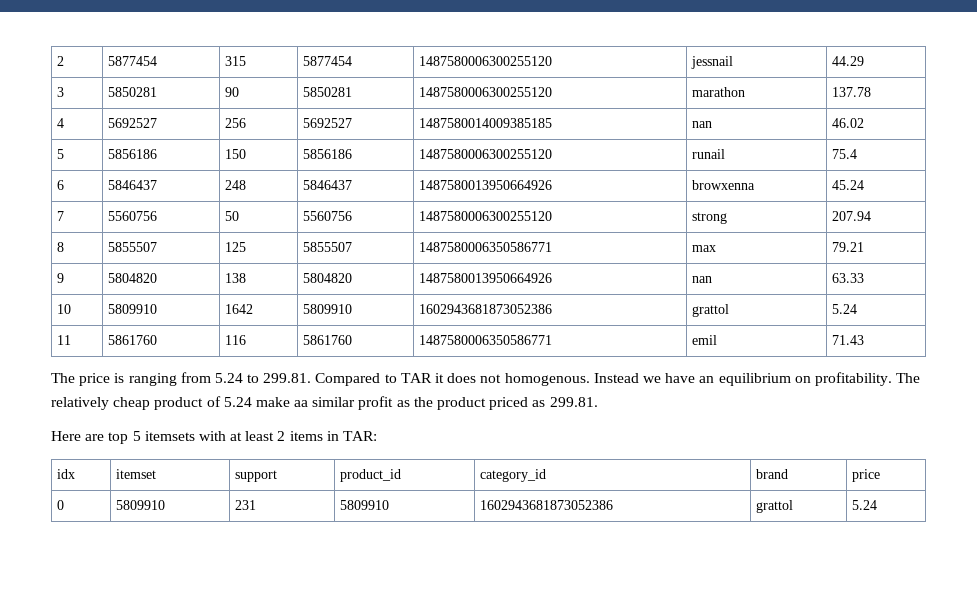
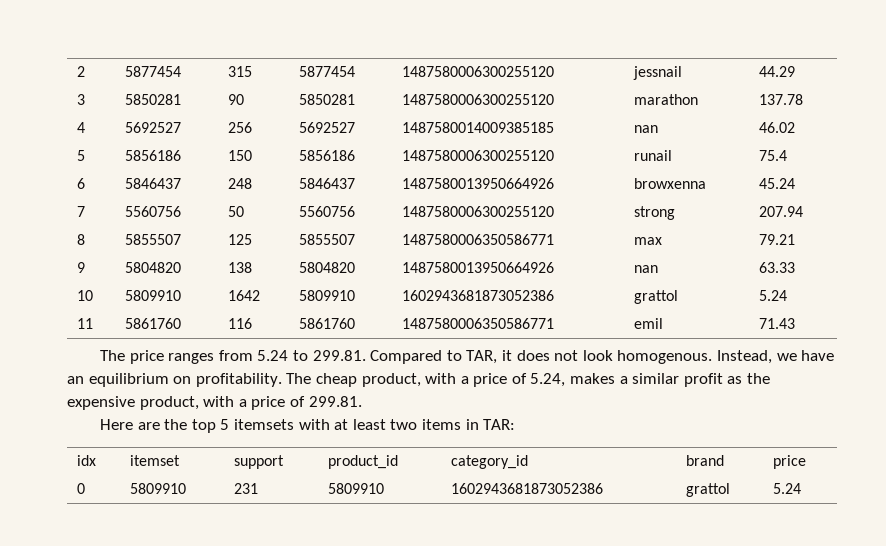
[114,373,177,386] is ranging -> [168,353,215,364] ranges
[400,373,432,383] TAR -> [466,350,498,364] TAR,
[504,373,639,386] homogenous. Instead -> [582,350,772,364] look homogenous. Instead,
[51,396,546,410] relatively cheap product of 5.24 make aa similar profit as the product priced as -> [315,373,771,387] [67,396,305,410] cheap product, with a price of 5.24, makes a similar profit as the expensive product, with a price of
(105, 437) none -> [164,419,188,430] the
[277,431,286,441] 2 -> [390,419,418,430] two

